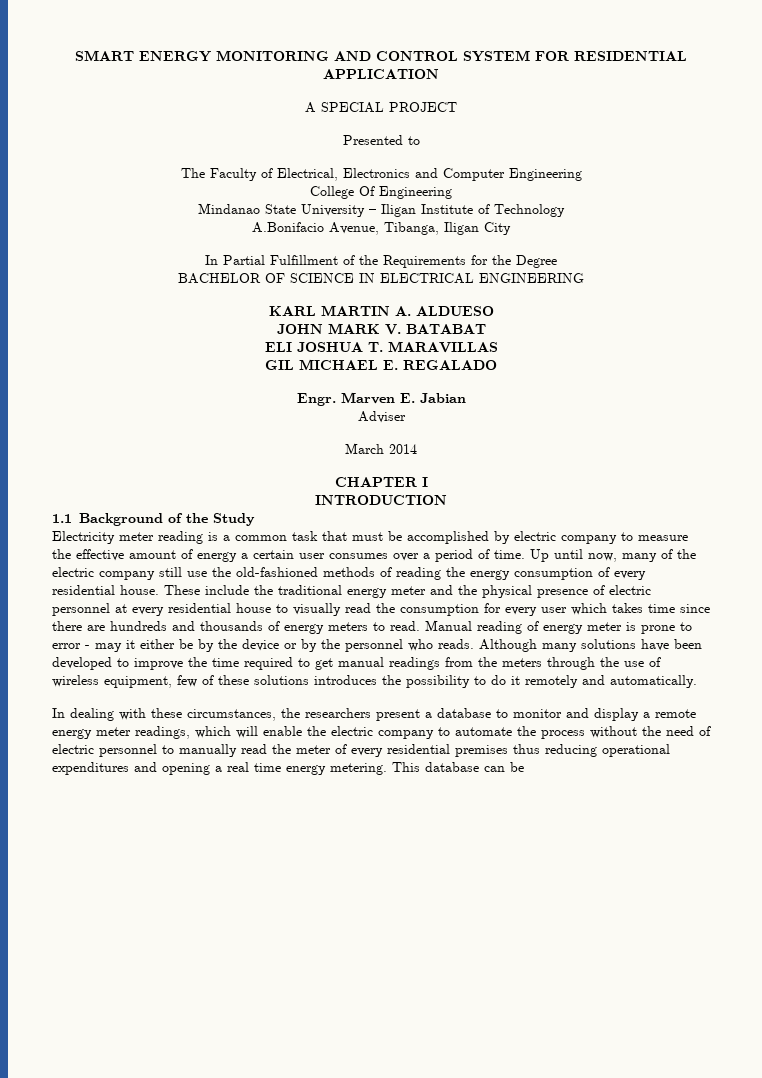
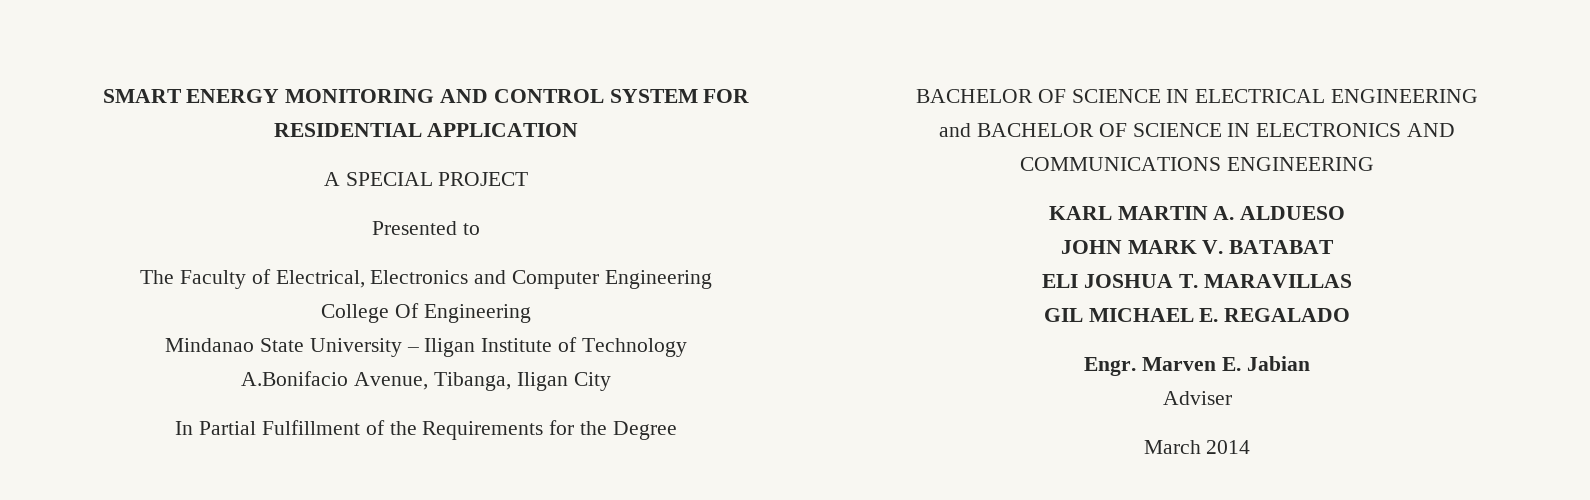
(584, 278) none -> [939,123,1455,137] [1020,157,1374,171] // and BACHELOR OF SCIENCE IN ELECTRONICS AND COMMUNICATIONS ENGINEERING
[334,477,428,487] [315,495,447,505] [52,513,255,526] [52,531,688,544] [52,549,696,562] [52,567,646,580] [52,585,651,598] [52,603,710,616] [52,620,692,634] [52,639,702,652] [52,657,661,670] [52,675,697,688] [52,708,696,721] [52,726,711,739] [52,744,670,757] [52,762,524,775] // CHAPTER I // INTRODUCTION // 1.1 Background of the Study // Electricity meter reading is a common task that must be accomplished by electric company to measure the effective amount of energy a certain user consumes over a period of time. Up until now, many of the electric company still use the old-fashioned methods of reading the energy consumption of every residential house. These include the traditional energy meter and the physical presence of electric personnel at every residential house to visually read the consumption for every user which takes time since there are hundreds and thousands of energy meters to read. Manual reading of energy meter is prone to error - may it either be by the device or by the personnel who reads. Although many solutions have been developed to improve the time required to get manual readings from the meters through the use of wireless equipment, few of these solutions introduces the possibility to do it remotely and automatically. // In dealing with these circumstances, the researchers present a database to monitor and display a remote energy meter readings, which will enable the electric company to automate the process without the need of electric personnel to manually read the meter of every residential premises thus reducing operational expenditures and opening a real time energy metering. This database can be -> (1251, 447) none

